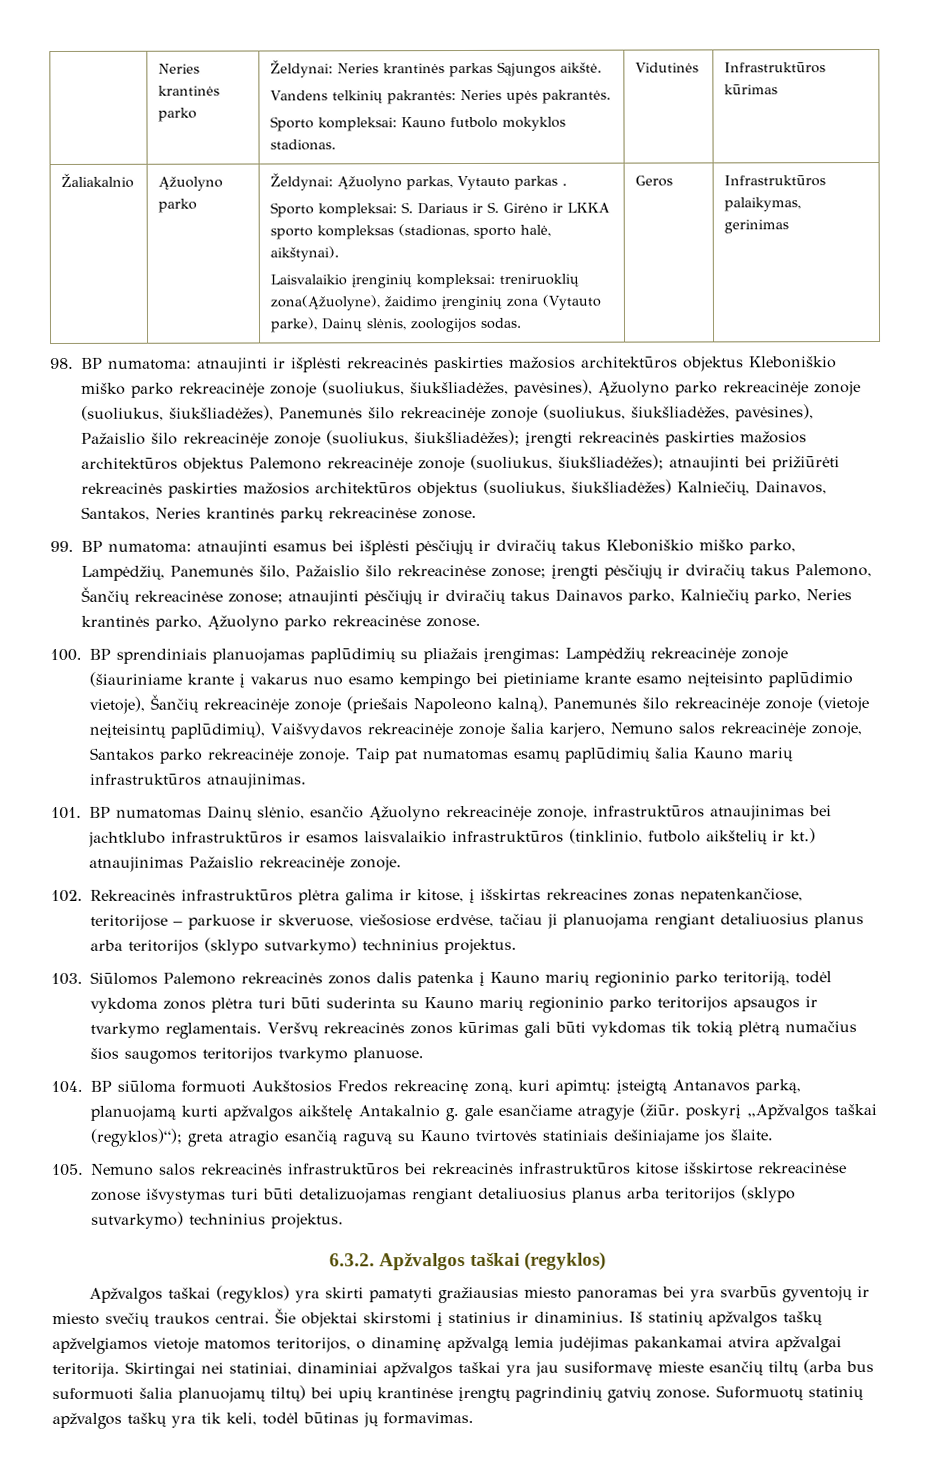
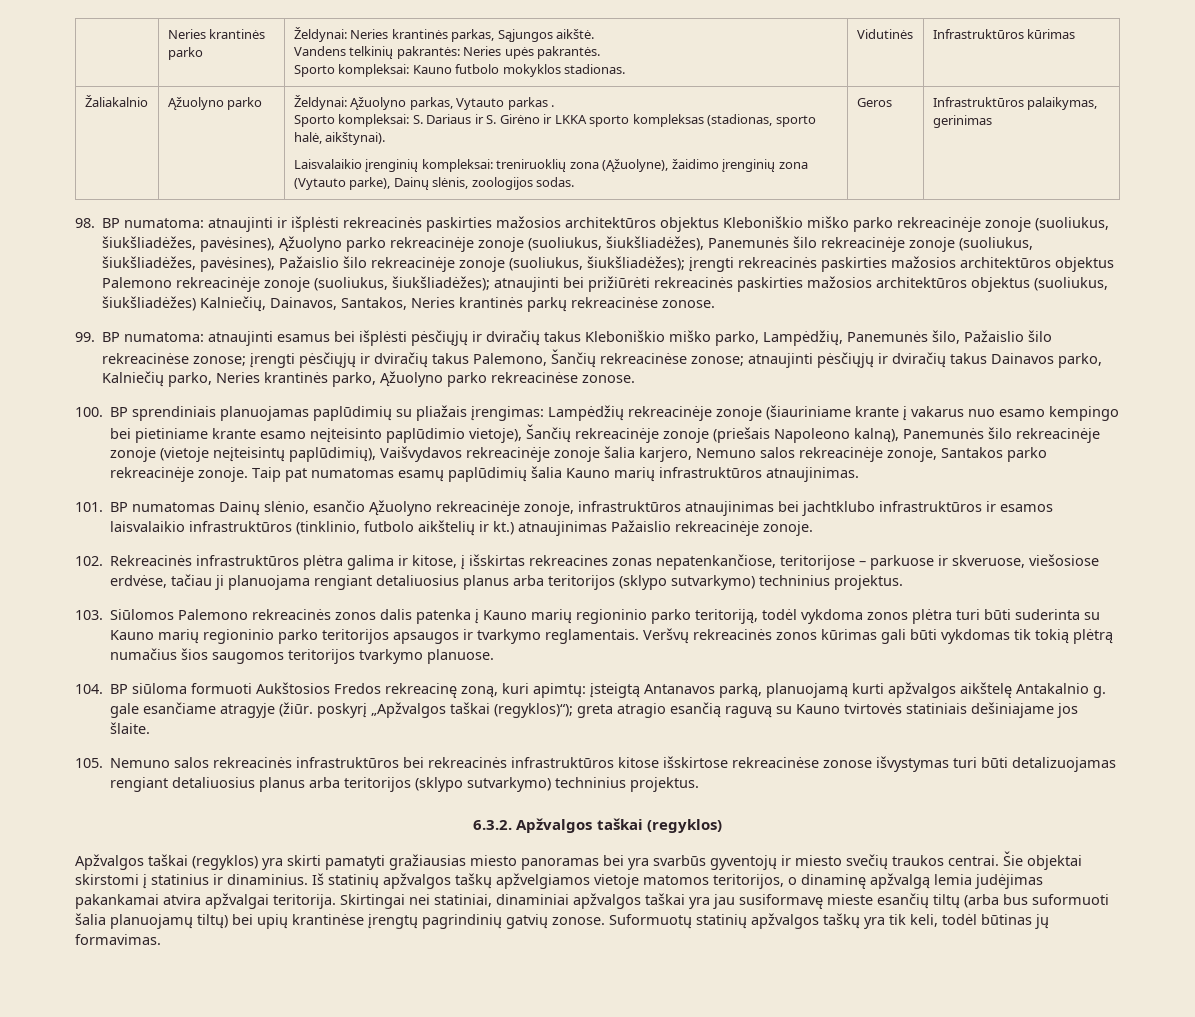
[449,62,494,78] parkas -> [451,29,495,42] parkas,
[270,295,381,311] zona(Ąžuolyne), -> [569,159,669,172] zona (Ąžuolyne),

